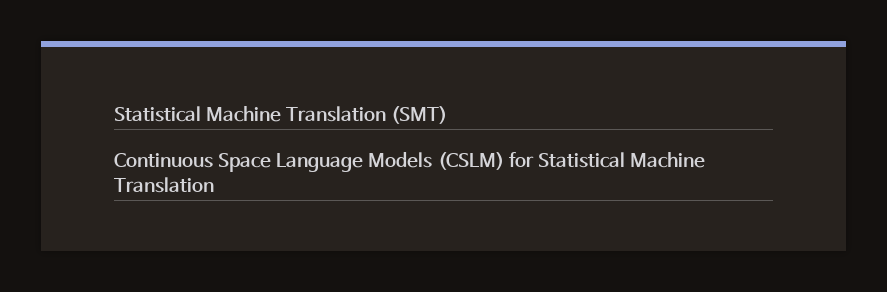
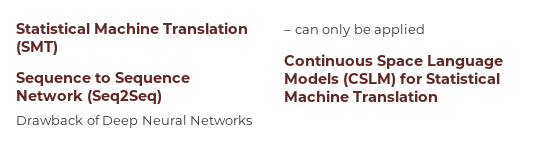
(448, 115) none -> [16,72,190,86] [16,90,162,104] [16,115,253,128] [284,24,426,37] // Sequence to Sequence Network (Seq2Seq) // Drawback of Deep Neural Networks – can only be applied

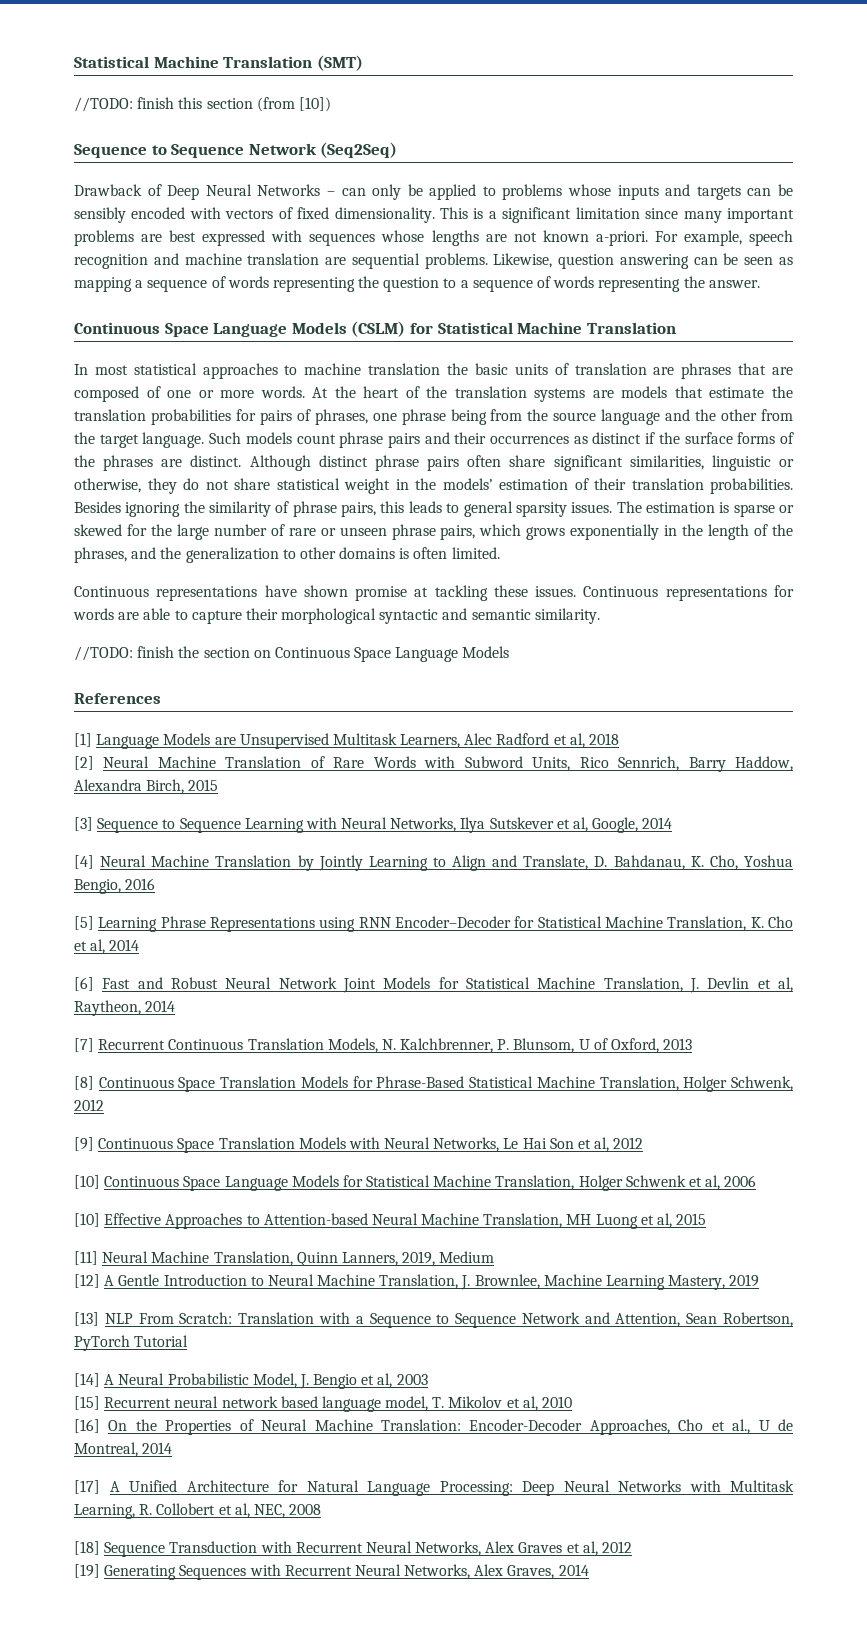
(58, 48) none -> [74,97,331,112] // //TODO: finish this section (from [10])
(426, 30) none -> [482,184,794,200] [74,207,795,223] [74,230,793,246] [74,253,793,269] [74,276,760,292] to problems whose inputs and targets can be sensibly encoded with vectors of fixed dimensionality. This is a significant limitation since many important problems are best expressed with sequences whose lengths are not known a-priori. For example, speech recognition and machine translation are sequential problems. Likewise, question answering can be seen as mapping a sequence of words representing the question to a sequence of words representing the answer.
(438, 96) none -> [74,363,794,379] [74,386,793,402] [74,409,793,425] [74,432,795,448] [74,455,794,471] [74,478,793,494] [74,501,795,517] [74,524,794,540] [74,547,500,563] [74,585,794,601] [73,608,600,624] [74,646,510,662] [74,693,161,704] [74,733,620,749] [74,756,793,772] [74,779,219,794] [74,817,673,833] [74,855,793,871] [74,878,156,894] [74,916,794,932] [74,939,140,954] [74,977,794,993] [74,1000,176,1016] [74,1038,693,1053] [74,1076,794,1092] [74,1099,104,1111] [74,1137,644,1153] [74,1175,757,1191] [74,1213,707,1229] [74,1251,495,1266] [74,1274,760,1290] [74,1312,794,1328] [74,1335,189,1351] [74,1373,428,1389] [74,1396,573,1412] [74,1419,794,1435] [74,1442,173,1457] [74,1480,794,1496] [74,1503,322,1519] [74,1541,633,1557] [74,1564,589,1580] // In most statistical approaches to machine translation the basic units of translation are phrases that are composed of one or more words. At the heart of the translation systems are models that estimate the translation probabilities for pairs of phrases, one phrase being from the source language and the other from the target language. Such models count phrase pairs and their occurrences as distinct if the surface forms of the phrases are distinct. Although distinct phrase pairs often share significant similarities, linguistic or otherwise, they do not share statistical weight in the models’ estimation of their translation probabilities. Besides ignoring the similarity of phrase pairs, this leads to general sparsity issues. The estimation is sparse or skewed for the large number of rare or unseen phrase pairs, which grows exponentially in the length of the phrases, and the generalization to other domains is often limited. // Continuous representations have shown promise at tackling these issues. Continuous representations for words are able to capture their morphological syntactic and semantic similarity. // //TODO: finish the section on Continuous Space Language Models // References // [1] Language Models are Unsupervised Multitask Learners, Alec Radford et al, 2018 // [2] Neural Machine Translation of Rare Words with Subword Units, Rico Sennrich, Barry Haddow, Alexandra Birch, 2015 // [3] Sequence to Sequence Learning with Neural Networks, Ilya Sutskever et al, Google, 2014 // [4] Neural Machine Translation by Jointly Learning to Align and Translate, D. Bahdanau, K. Cho, Yoshua Bengio, 2016 // [5] Learning Phrase Representations using RNN Encoder–Decoder for Statistical Machine Translation, K. Cho et al, 2014 // [6] Fast and Robust Neural Network Joint Models for Statistical Machine Translation, J. Devlin et al, Raytheon, 2014 // [7] Recurrent Continuous Translation Models, N. Kalchbrenner, P. Blunsom, U of Oxford, 2013 // [8] Continuous Space Translation Models for Phrase-Based Statistical Machine Translation, Holger Schwenk, 2012 // [9] Continuous Space Translation Models with Neural Networks, Le Hai Son et al, 2012 // [10] Continuous Space Language Models for Statistical Machine Translation, Holger Schwenk et al, 2006 // [10] Effective Approaches to Attention-based Neural Machine Translation, MH Luong et al, 2015 // [11] Neural Machine Translation, Quinn Lanners, 2019, Medium // [12] A Gentle Introduction to Neural Machine Translation, J. Brownlee, Machine Learning Mastery, 2019 // [13] NLP From Scratch: Translation with a Sequence to Sequence Network and Attention, Sean Robertson, PyTorch Tutorial // [14] A Neural Probabilistic Model, J. Bengio et al, 2003 // [15] Recurrent neural network based language model, T. Mikolov et al, 2010 // [16] On the Properties of Neural Machine Translation: Encoder-Decoder Approaches, Cho et al., U de Montreal, 2014 // [17] A Unified Architecture for Natural Language Processing: Deep Neural Networks with Multitask Learning, R. Collobert et al, NEC, 2008 // [18] Sequence Transduction with Recurrent Neural Networks, Alex Graves et al, 2012 // [19] Generating Sequences with Recurrent Neural Networks, Alex Graves, 2014

